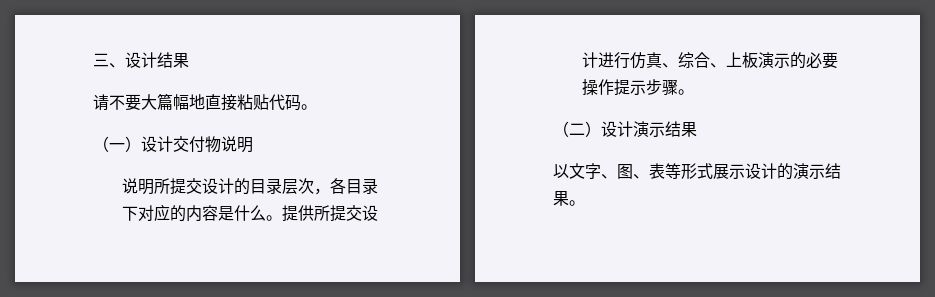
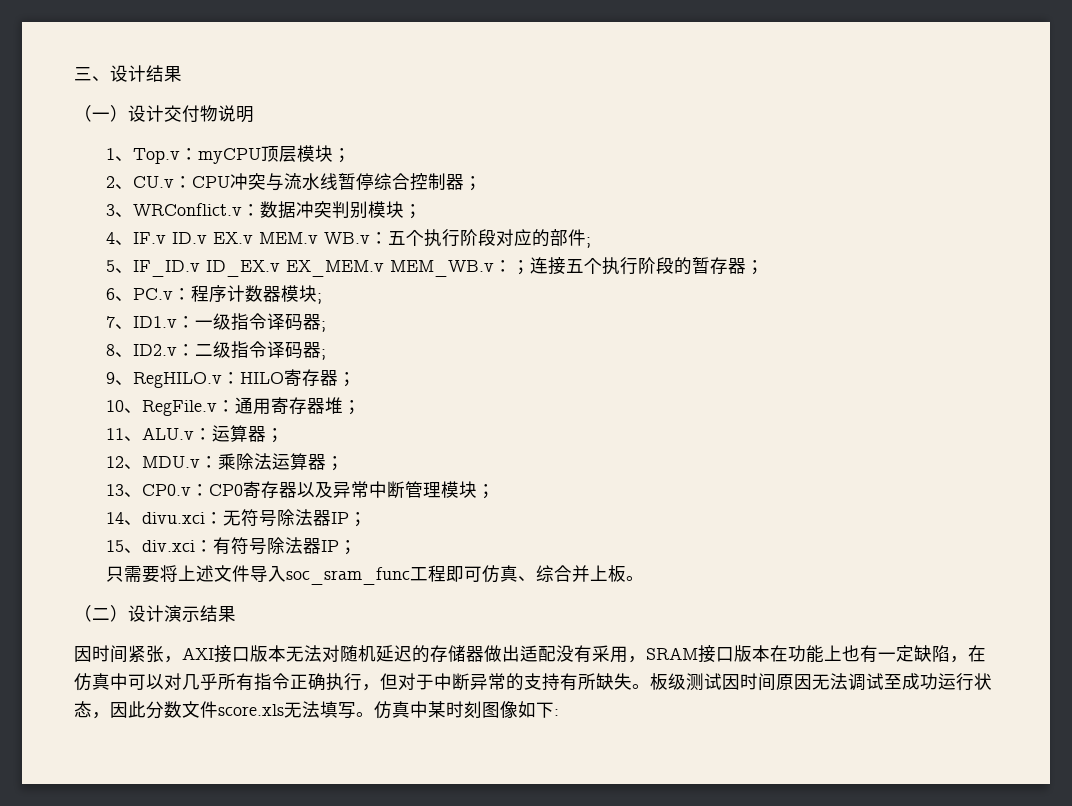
[93,93,317,111] // 请不要大篇幅地直接粘贴代码。 -> (182, 74) none
[121,178,378,195] [121,204,378,222] [581,52,838,69] [581,79,678,96] 说明所提交设计的目录层次，各目录下对应的内容是什么。提供所提交设计进行仿真、综合、上板演示的必要操作提示步骤 -> [106,145,352,164] [106,173,483,191] [106,201,423,219] [106,229,592,248] [106,257,765,277] [106,285,323,304] [106,313,327,332] [106,341,327,360] [106,369,357,388] [106,397,362,416] [106,425,285,443] [106,453,345,471] [106,481,496,499] [106,509,368,527] [106,537,358,555] [106,565,627,585] 1、Top.v：myCPU顶层模块； // 2、CU.v：CPU冲突与流水线暂停综合控制器； // 3、WRConflict.v：数据冲突判别模块； // 4、IF.v ID.v EX.v MEM.v WB.v：五个执行阶段对应的部件; // 5、IF_ID.v ID_EX.v EX_MEM.v MEM_WB.v：；连接五个执行阶段的暂存器； // 6、PC.v：程序计数器模块; // 7、ID1.v：一级指令译码器; // 8、ID2.v：二级指令译码器; // 9、RegHILO.v：HILO寄存器； // 10、RegFile.v：通用寄存器堆； // 11、ALU.v：运算器； // 12、MDU.v：乘除法运算器； // 13、CP0.v：CP0寄存器以及异常中断管理模块； // 14、divu.xci：无符号除法器IP； // 15、div.xci：有符号除法器IP； // 只需要将上述文件导入soc_sram_func工程即可仿真、综合并上板
[553,163,841,180] [553,191,585,206] 以文字、图、表等形式展示设计的演示结果。 -> [74,645,986,663] [74,673,992,691] [74,701,559,719] 因时间紧张，AXI接口版本无法对随机延迟的存储器做出适配没有采用，SRAM接口版本在功能上也有一定缺陷，在仿真中可以对几乎所有指令正确执行，但对于中断异常的支持有所缺失。板级测试因时间原因无法调试至成功运行状态，因此分数文件score.xls无法填写。仿真中某时刻图像如下:

